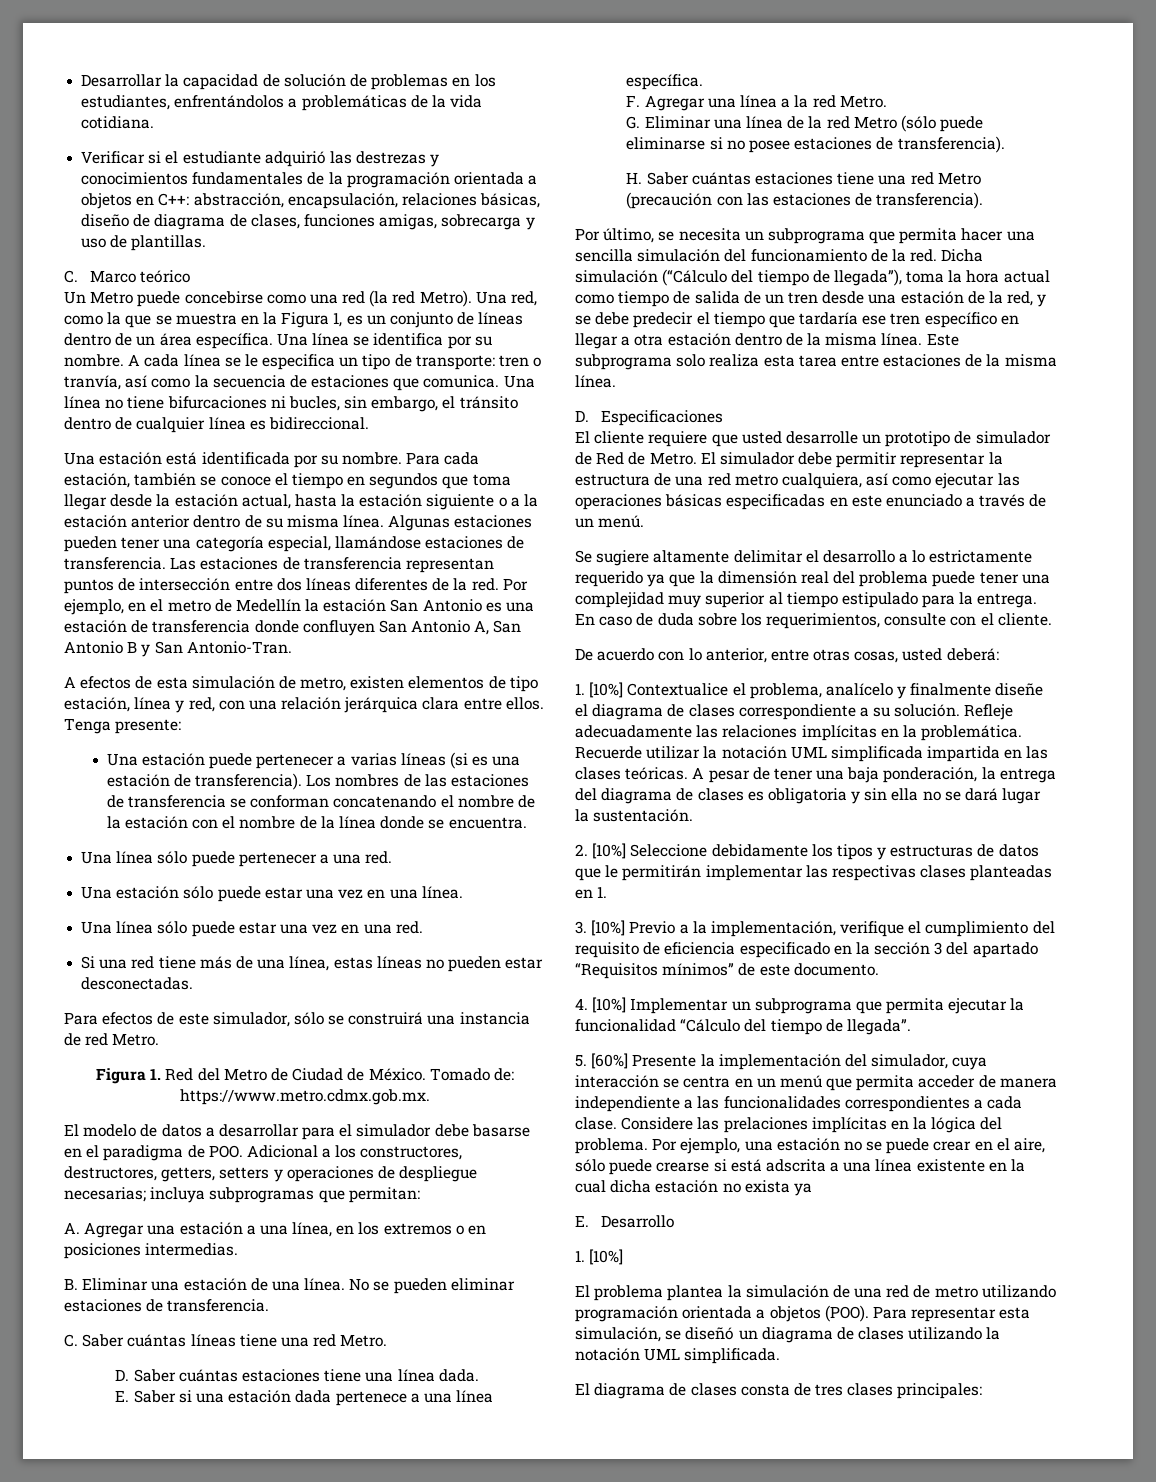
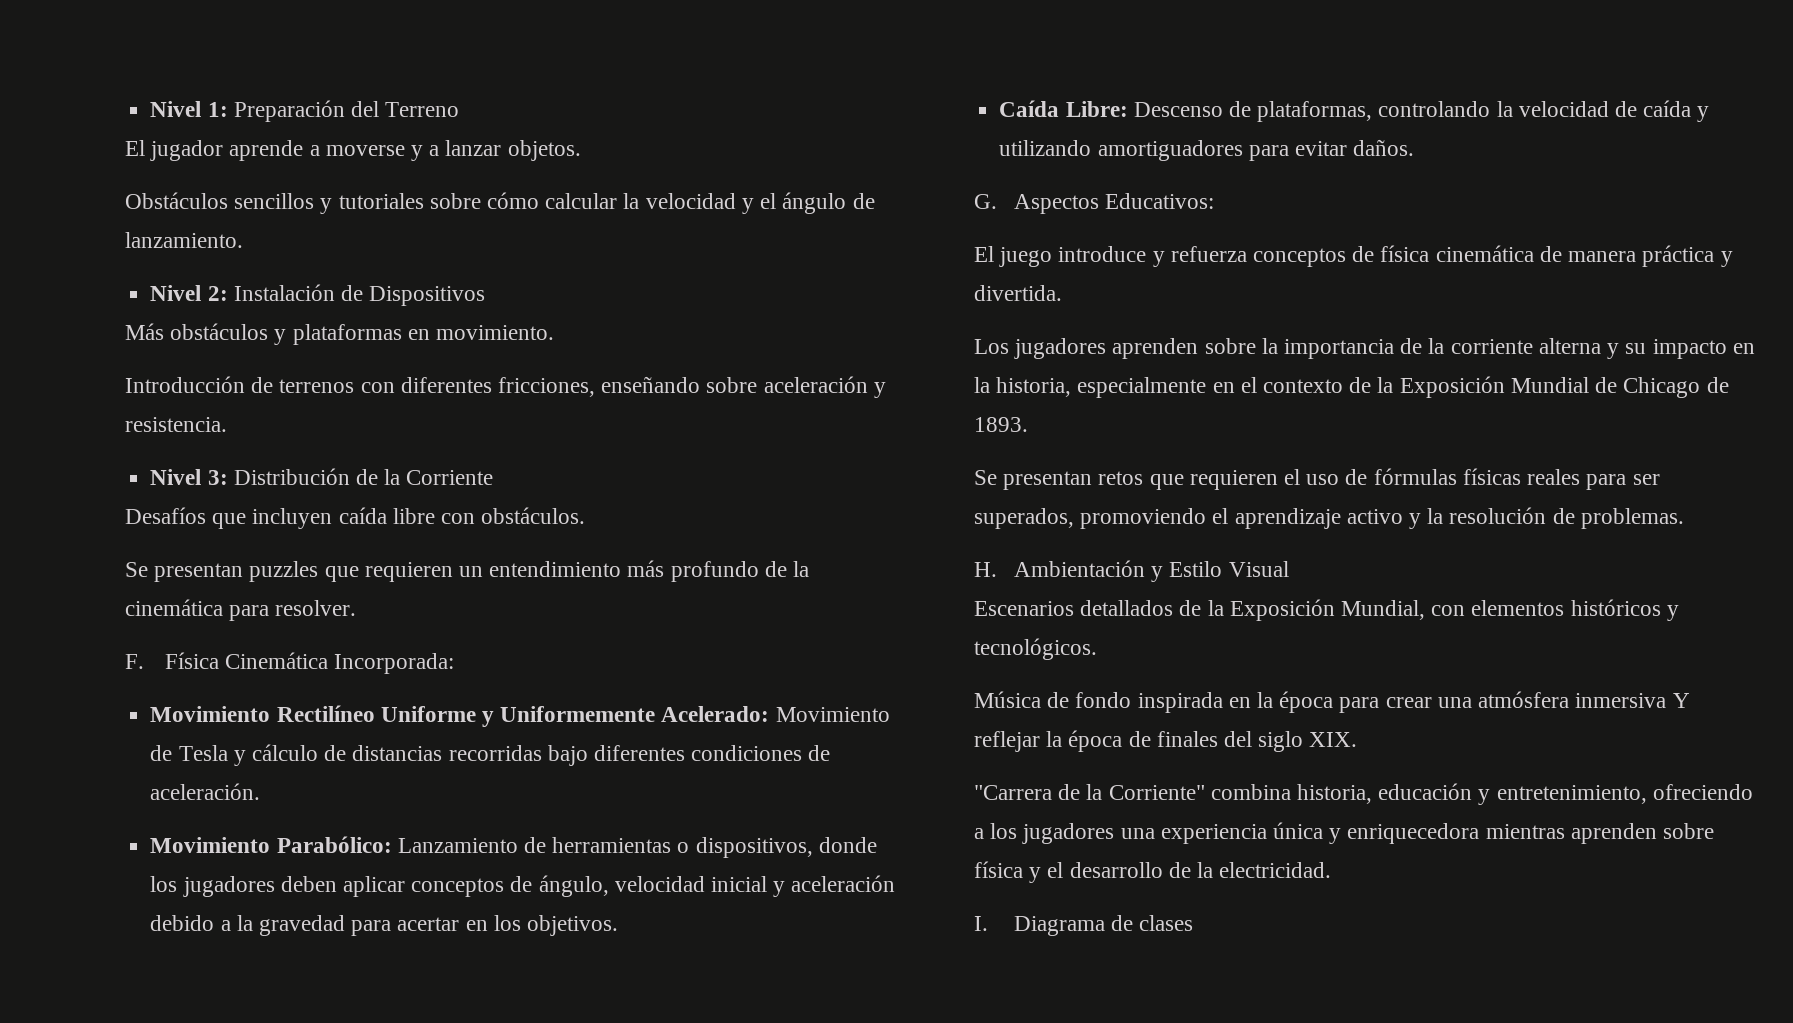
[81,74,496,90] [81,95,483,111] [81,116,155,129] [81,151,440,167] [81,172,538,188] [81,193,541,209] [81,214,535,230] [81,235,207,251] [64,270,190,283] [64,290,538,307] [64,312,524,328] [64,333,492,349] [64,354,542,370] [64,375,535,391] [64,396,518,412] [64,417,369,433] [64,452,480,468] [64,473,511,489] [64,494,539,510] [64,515,533,531] [64,536,525,552] [64,557,494,573] [64,578,528,594] [64,599,535,615] [64,620,522,636] [64,641,292,657] [64,676,538,692] [64,697,544,713] [64,718,182,734] [106,752,521,769] [106,773,530,790] [106,795,536,808] [106,816,527,829] [81,851,393,867] [81,886,463,902] [81,921,423,937] [81,956,544,972] [81,977,194,990] [64,1012,530,1027] [64,1033,160,1046] [96,1068,514,1084] [180,1089,430,1105] [64,1124,530,1140] [64,1145,463,1161] [64,1166,478,1182] [64,1187,420,1203] [64,1222,487,1238] [64,1243,239,1259] [64,1278,515,1294] [64,1299,270,1312] [64,1334,388,1347] [115,1369,479,1382] [115,1390,494,1406] [626,74,704,90] [626,95,887,111] [626,115,984,132] [626,136,1005,153] [626,172,981,185] [626,192,984,209] [575,228,1035,244] [575,249,984,262] [575,269,1050,286] [575,291,1047,307] [575,312,1019,328] [575,333,959,349] [575,354,1057,370] [575,375,616,388] [575,410,723,426] [575,431,1051,447] [575,452,1003,468] [575,473,1020,489] [575,494,1047,510] [575,515,645,528] [575,550,1033,566] [575,571,1050,587] [575,592,1038,608] [575,613,1052,629] [575,648,999,663] [575,682,1044,699] [575,704,1014,720] [575,725,1023,741] [575,746,1049,762] [575,767,1056,783] [575,788,1042,804] [575,809,694,822] [575,843,1039,860] [575,865,1053,881] [575,886,608,899] [575,920,1055,937] [575,942,1038,958] [575,963,879,979] [575,997,1025,1014] [575,1019,911,1035] [575,1053,988,1070] [575,1075,1057,1091] [575,1096,1023,1112] [575,1117,1003,1133] [575,1138,1046,1154] [575,1159,1026,1175] [575,1180,812,1196] [575,1215,674,1228] [575,1249,624,1265] [575,1285,1056,1301] [575,1305,1031,1322] [575,1327,1001,1343] [575,1348,781,1364] [575,1383,983,1399] Desarrollar la capacidad de solución de problemas en los estudiantes, enfrentándolos a problemáticas de la vida cotidiana. // Verificar si el estudiante adquirió las destrezas y conocimientos fundamentales de la programación orientada a objetos en C++: abstracción, encapsulación, relaciones básicas, diseño de diagrama de clases, funciones amigas, sobrecarga y uso de plantillas. // C. Marco teórico // Un Metro puede concebirse como una red (la red Metro). Una red, como la que se muestra en la Figura 1, es un conjunto de líneas dentro de un área específica. Una línea se identifica por su nombre. A cada línea se le especifica un tipo de transporte: tren o tranvía, así como la secuencia de estaciones que comunica. Una línea no tiene bifurcaciones ni bucles, sin embargo, el tránsito dentro de cualquier línea es bidireccional. // Una estación está identificada por su nombre. Para cada estación, también se conoce el tiempo en segundos que toma llegar desde la estación actual, hasta la estación siguiente o a la estación anterior dentro de su misma línea. Algunas estaciones pueden tener una categoría especial, llamándose estaciones de transferencia. Las estaciones de transferencia representan puntos de intersección entre dos líneas diferentes de la red. Por ejemplo, en el metro de Medellín la estación San Antonio es una estación de transferencia donde confluyen San Antonio A, San Antonio B y San Antonio-Tran. // A efectos de esta simulación de metro, existen elementos de tipo estación, línea y red, con una relación jerárquica clara entre ellos. Tenga presente: // Una estación puede pertenecer a varias líneas (si es una estación de transferencia). Los nombres de las estaciones de transferencia se conforman concatenando el nombre de la estación con el nombre de la línea donde se encuentra. // Una línea sólo puede pertenecer a una red. // Una estación sólo puede estar una vez en una línea. // Una línea sólo puede estar una vez en una red. // Si una red tiene más de una línea, estas líneas no pueden estar desconectadas. // Para efectos de este simulador, sólo se construirá una instancia de red Metro. // Figura 1. Red del Metro de Ciudad de México. Tomado de: https://www.metro.cdmx.gob.mx. // El modelo de datos a desarrollar para el simulador debe basarse en el paradigma de POO. Adicional a los constructores, destructores, getters, setters y operaciones de despliegue necesarias; incluya subprogramas que permitan: // A. Agregar una estación a una línea, en los extremos o en posiciones intermedias. // B. Eliminar una estación de una línea. No se pueden eliminar estaciones de transferencia. // C. Saber cuántas líneas tiene una red Metro. // D. Saber cuántas estaciones tiene una línea dada. // E. Saber si una estación dada pertenece a una línea específica. // F. Agregar una línea a la red Metro. // G. Eliminar una línea de la red Metro (sólo puede eliminarse si no posee estaciones de transferencia). // H. Saber cuántas estaciones tiene una red Metro (precaución con las estaciones de transferencia). // Por último, se necesita un subprograma que permita hacer una sencilla simulación del funcionamiento de la red. Dicha simulación (“Cálculo del tiempo de llegada”), toma la hora actual como tiempo de salida de un tren desde una estación de la red, y se debe predecir el tiempo que tardaría ese tren específico en llegar a otra estación dentro de la misma línea. Este subprograma solo realiza esta tarea entre estaciones de la misma línea. // D. Especificaciones // El cliente requiere que usted desarrolle un prototipo de simulador de Red de Metro. El simulador debe permitir representar la estructura de una red metro cualquiera, así como ejecutar las operaciones básicas especificadas en este enunciado a través de un menú. // Se sugiere altamente delimitar el desarrollo a lo estrictamente requerido ya que la dimensión real del problema puede tener una complejidad muy superior al tiempo estipulado para la entrega. En caso de duda sobre los requerimientos, consulte con el cliente. // De acuerdo con lo anterior, entre otras cosas, usted deberá: // 1. [10%] Contextualice el problema, analícelo y finalmente diseñe el diagrama de clases correspondiente a su solución. Refleje adecuadamente las relaciones implícitas en la problemática. Recuerde utilizar la notación UML simplificada impartida en las clases teóricas. A pesar de tener una baja ponderación, la entrega del diagrama de clases es obligatoria y sin ella no se dará lugar la sustentación. // 2. [10%] Seleccione debidamente los tipos y estructuras de datos que le permitirán implementar las respectivas clases planteadas en 1. // 3. [10%] Previo a la implementación, verifique el cumplimiento del requisito de eficiencia especificado en la sección 3 del apartado “Requisitos mínimos” de este documento. // 4. [10%] Implementar un subprograma que permita ejecutar la funcionalidad “Cálculo del tiempo de llegada”. // 5. [60%] Presente la implementación del simulador, cuya interacción se centra en un menú que permita acceder de manera independiente a las funcionalidades correspondientes a cada clase. Considere las prelaciones implícitas en la lógica del problema. Por ejemplo, una estación no se puede crear en el aire, sólo puede crearse si está adscrita a una línea existente en la cual dicha estación no exista ya // E. Desarrollo // 1. [10%] // El problema plantea la simulación de una red de metro utilizando programación orientada a objetos (POO). Para representar esta simulación, se diseñó un diagrama de clases utilizando la notación UML simplificada. // El diagrama de clases consta de tres clases principales: -> [150,100,460,122] [125,140,581,161] [125,192,875,214] [125,232,243,248] [150,284,486,306] [125,323,555,345] [125,376,886,398] [125,417,227,432] [150,468,494,485] [125,507,586,529] [125,560,810,582] [125,599,357,621] [125,652,455,674] [150,705,890,727] [150,744,831,766] [150,783,261,800] [150,836,877,858] [150,875,896,897] [150,915,618,936] [999,100,1710,122] [999,139,1415,161] [974,193,1215,214] [974,245,1733,267] [974,285,1062,301] [974,338,1755,359] [974,376,1729,398] [974,417,1028,432] [974,468,1660,490] [974,507,1684,529] [974,560,1289,582] [974,599,1679,621] [974,638,1097,660] [974,691,1690,713] [974,730,1358,752] [974,783,1753,805] [974,822,1715,844] [974,861,1332,883] [974,915,1194,936] Nivel 1: Preparación del Terreno // El jugador aprende a moverse y a lanzar objetos. // Obstáculos sencillos y tutoriales sobre cómo calcular la velocidad y el ángulo de lanzamiento. // Nivel 2: Instalación de Dispositivos // Más obstáculos y plataformas en movimiento. // Introducción de terrenos con diferentes fricciones, enseñando sobre aceleración y resistencia. // Nivel 3: Distribución de la Corriente // Desafíos que incluyen caída libre con obstáculos. // Se presentan puzzles que requieren un entendimiento más profundo de la cinemática para resolver. // F. Física Cinemática Incorporada: // Movimiento Rectilíneo Uniforme y Uniformemente Acelerado: Movimiento de Tesla y cálculo de distancias recorridas bajo diferentes condiciones de aceleración. // Movimiento Parabólico: Lanzamiento de herramientas o dispositivos, donde los jugadores deben aplicar conceptos de ángulo, velocidad inicial y aceleración debido a la gravedad para acertar en los objetivos. // Caída Libre: Descenso de plataformas, controlando la velocidad de caída y utilizando amortiguadores para evitar daños. // G. Aspectos Educativos: // El juego introduce y refuerza conceptos de física cinemática de manera práctica y divertida. // Los jugadores aprenden sobre la importancia de la corriente alterna y su impacto en la historia, especialmente en el contexto de la Exposición Mundial de Chicago de 1893. // Se presentan retos que requieren el uso de fórmulas físicas reales para ser superados, promoviendo el aprendizaje activo y la resolución de problemas. // H. Ambientación y Estilo Visual // Escenarios detallados de la Exposición Mundial, con elementos históricos y tecnológicos. // Música de fondo inspirada en la época para crear una atmósfera inmersiva Y reflejar la época de finales del siglo XIX. // "Carrera de la Corriente" combina historia, educación y entretenimiento, ofreciendo a los jugadores una experiencia única y enriquecedora mientras aprenden sobre física y el desarrollo de la electricidad. // I. Diagrama de clases

